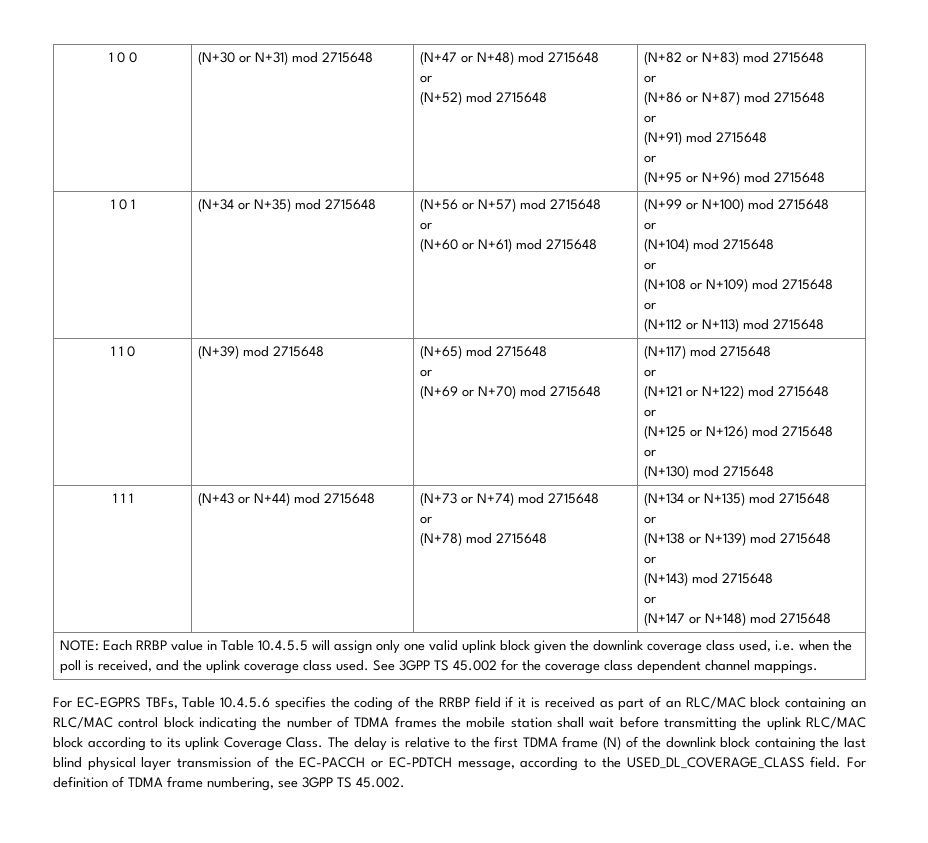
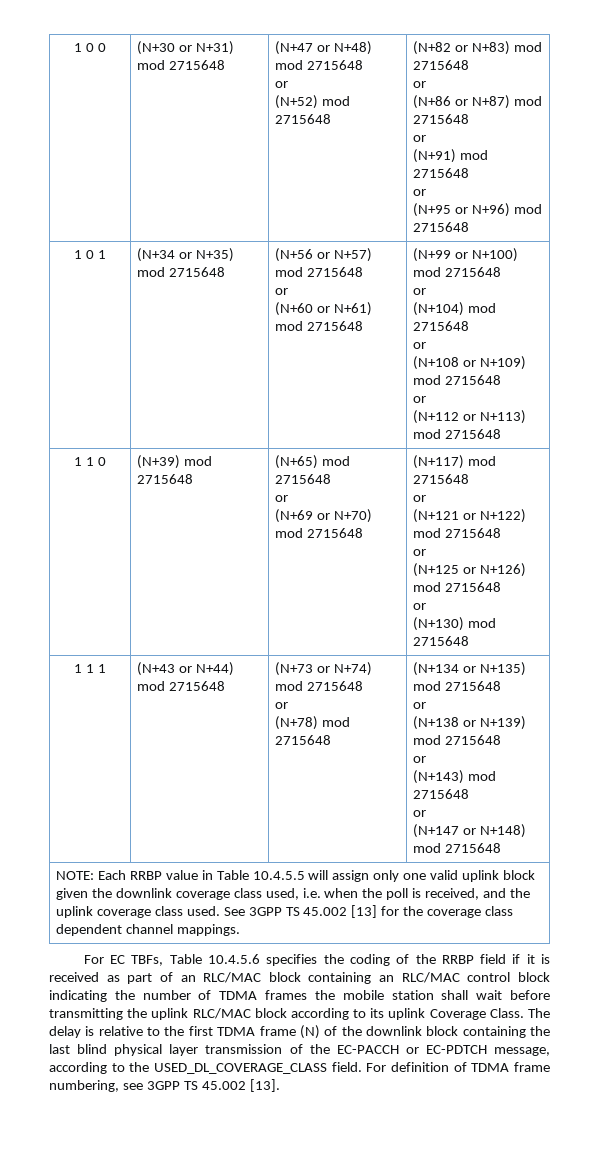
(498, 665) none -> [351,905,378,918] [13]
[76,697,141,708] EC-EGPRS -> [110,955,126,964] EC
[356,777,405,788] 45.002. -> [201,1079,280,1092] 45.002 [13].

